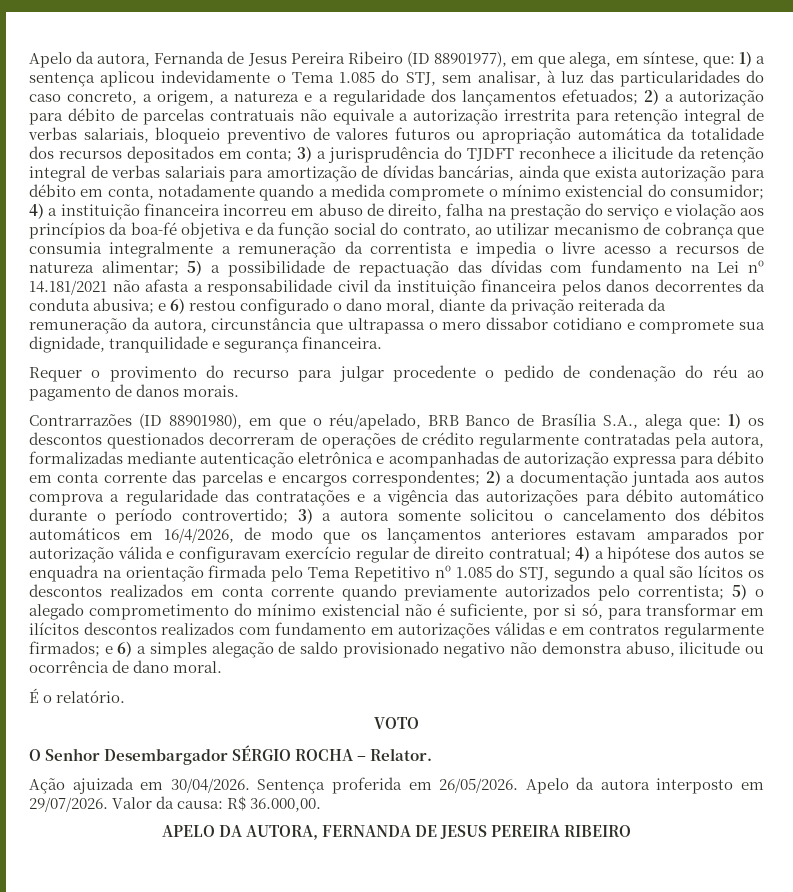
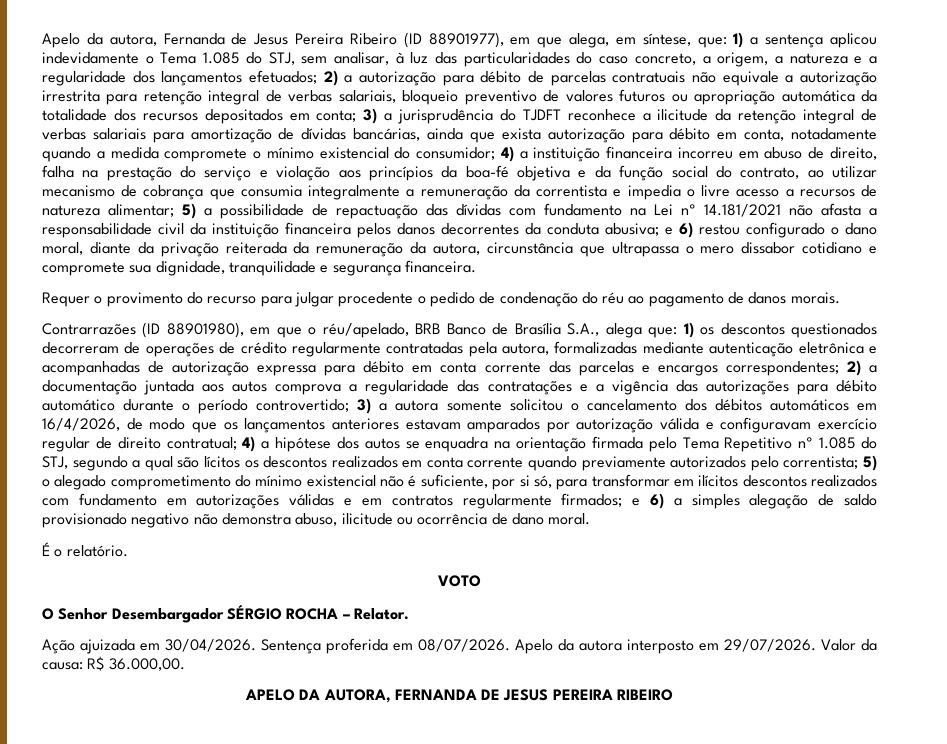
[439,778,519,793] 26/05/2026. -> [418,639,510,652] 08/07/2026.

